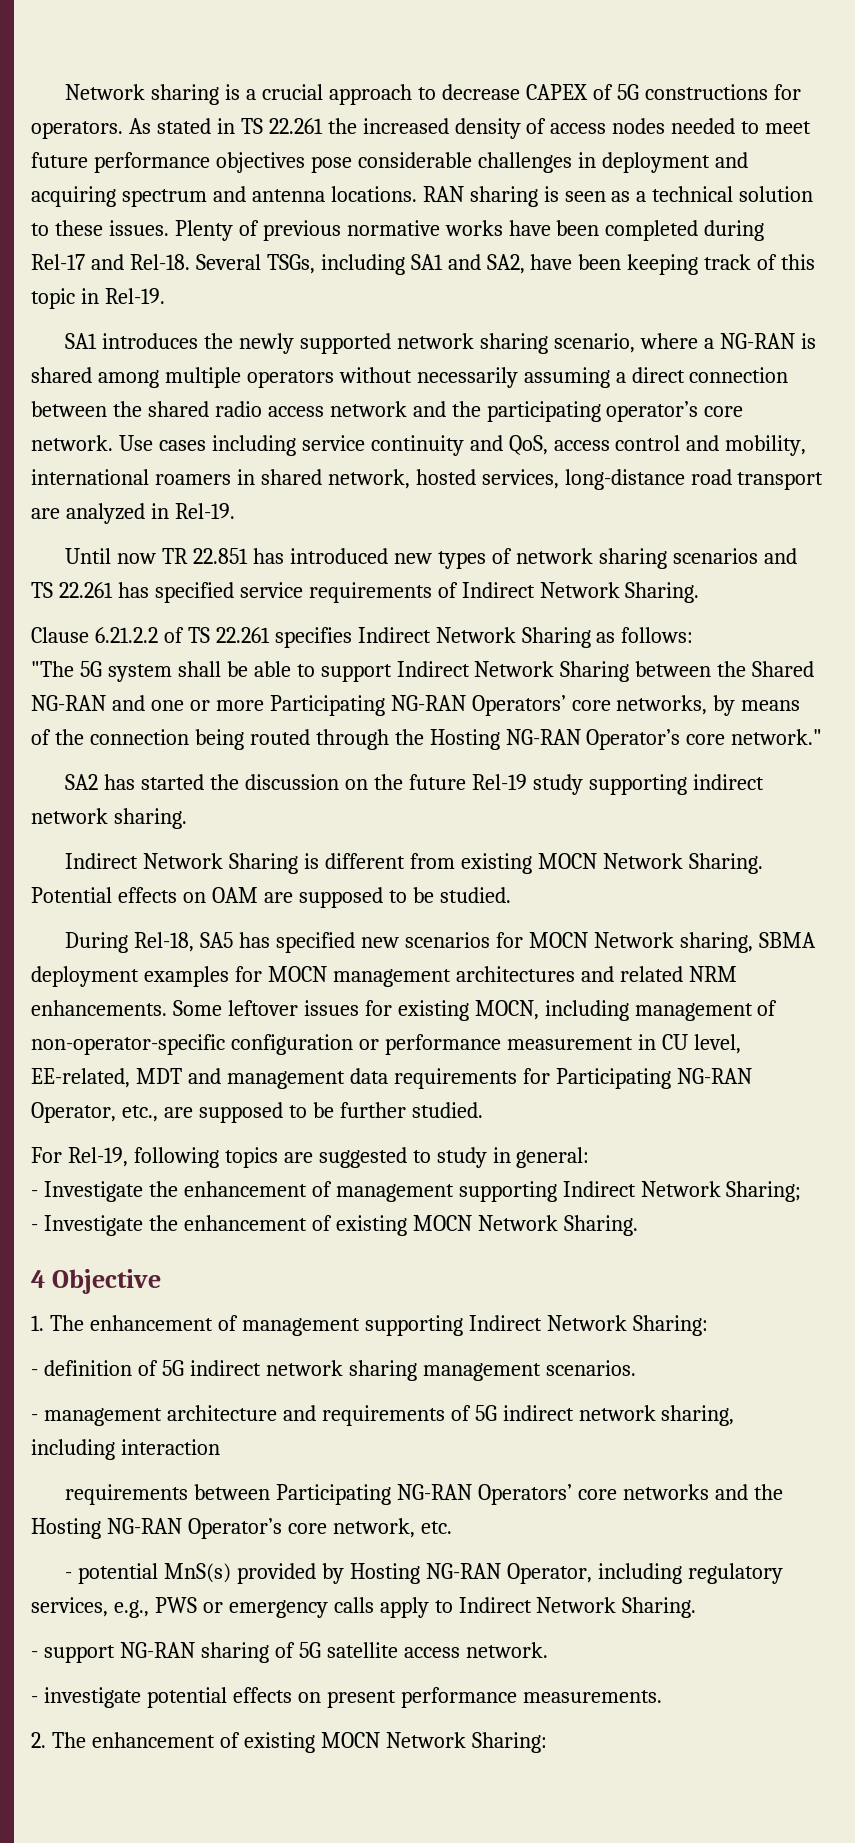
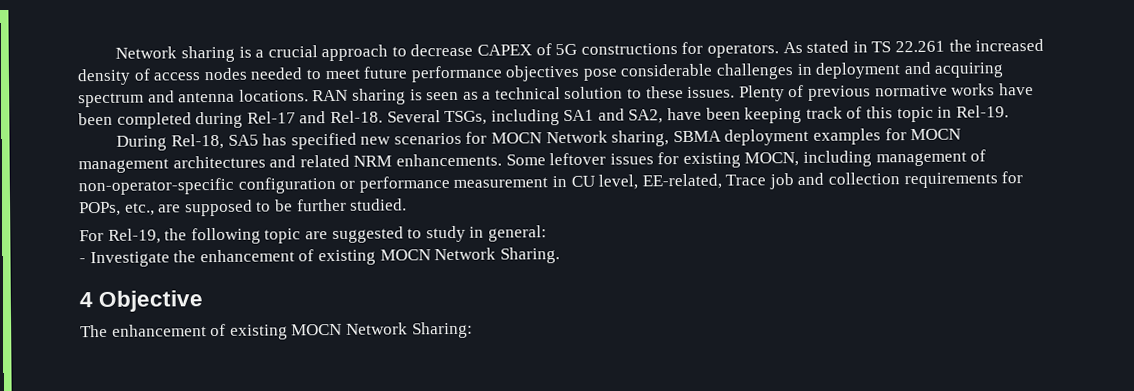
[65,333,816,354] [31,367,789,388] [31,401,744,422] [31,435,807,456] [31,469,824,490] [31,503,235,524] [65,548,797,569] [31,582,700,603] [31,627,694,648] [31,661,815,682] [31,695,801,716] [31,729,823,750] [65,774,764,795] [31,808,187,829] [65,853,763,874] [31,887,511,908] // SA1 introduces the newly supported network sharing scenario, where a NG-RAN is shared among multiple operators without necessarily assuming a direct connection between the shared radio access network and the participating operator’s core network. Use cases including service continuity and QoS, access control and mobility, international roamers in shared network, hosted services, long-distance road transport are analyzed in Rel-19. // Until now TR 22.851 has introduced new types of network sharing scenarios and TS 22.261 has specified service requirements of Indirect Network Sharing. // Clause 6.21.2.2 of TS 22.261 specifies Indirect Network Sharing as follows: // "The 5G system shall be able to support Indirect Network Sharing between the Shared NG-RAN and one or more Participating NG-RAN Operators’ core networks, by means of the connection being routed through the Hosting NG-RAN Operator’s core network." // SA2 has started the discussion on the future Rel-19 study supporting indirect network sharing. // Indirect Network Sharing is different from existing MOCN Network Sharing. Potential effects on OAM are supposed to be studied. -> (1009, 111) none
[135,1068,752,1089] [31,1102,116,1123] MDT and management data requirements for Participating NG-RAN Operator, -> [725,171,1024,190] [79,201,121,217] Trace job and collection requirements for POPs,
[133,1147,278,1168] following topics -> [164,227,302,245] the following topic
[31,1181,802,1202] // - Investigate the enhancement of management supporting Indirect Network Sharing; -> (547, 233) none
[31,1315,708,1336] [31,1360,636,1381] [31,1405,735,1426] [31,1439,220,1460] [65,1484,783,1505] [31,1518,452,1539] [65,1563,783,1584] [31,1597,697,1618] [31,1642,548,1663] [31,1687,662,1708] [31,1732,46,1748] 1. The enhancement of management supporting Indirect Network Sharing: // - definition of 5G indirect network sharing management scenarios. // - management architecture and requirements of 5G indirect network sharing, including interaction // requirements between Participating NG-RAN Operators’ core networks and the Hosting NG-RAN Operator’s core network, etc. // - potential MnS(s) provided by Hosting NG-RAN Operator, including regulatory services, e.g., PWS or emergency calls apply to Indirect Network Sharing. // - support NG-RAN sharing of 5G satellite access network. // - investigate potential effects on present performance measurements. // 2. -> (204, 301) none

